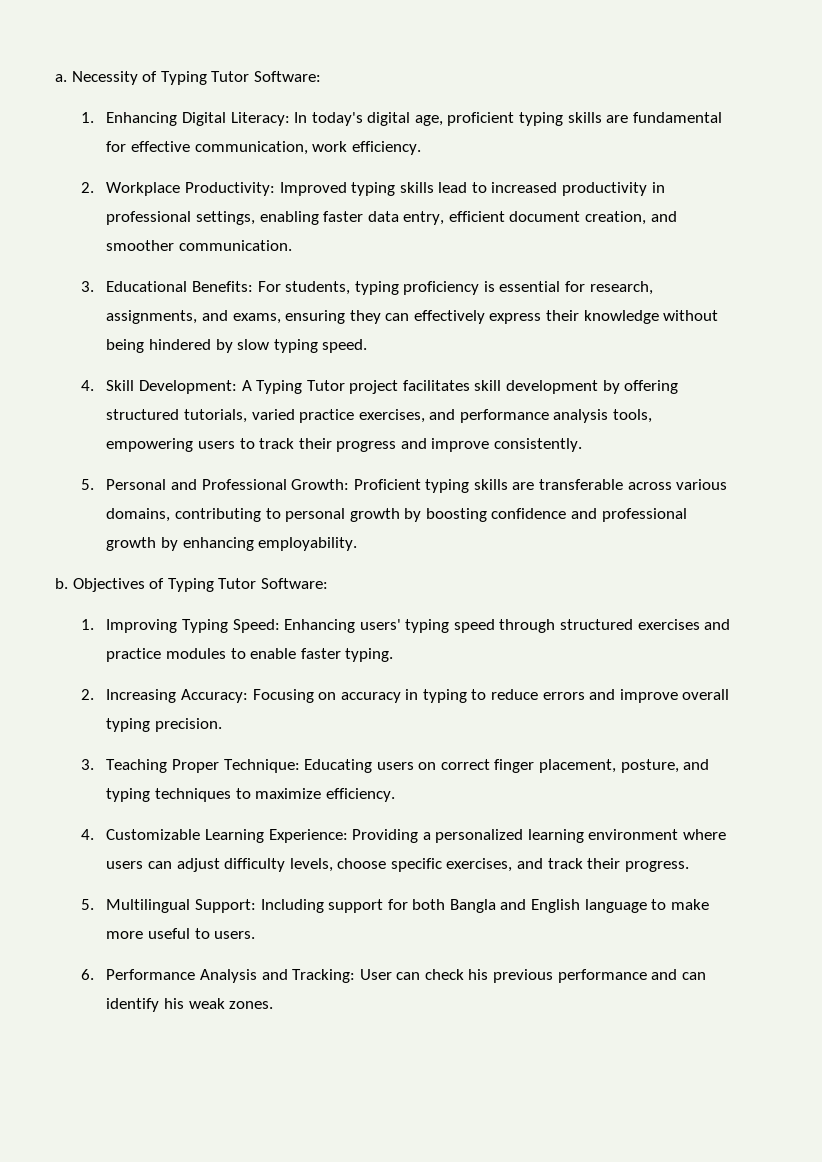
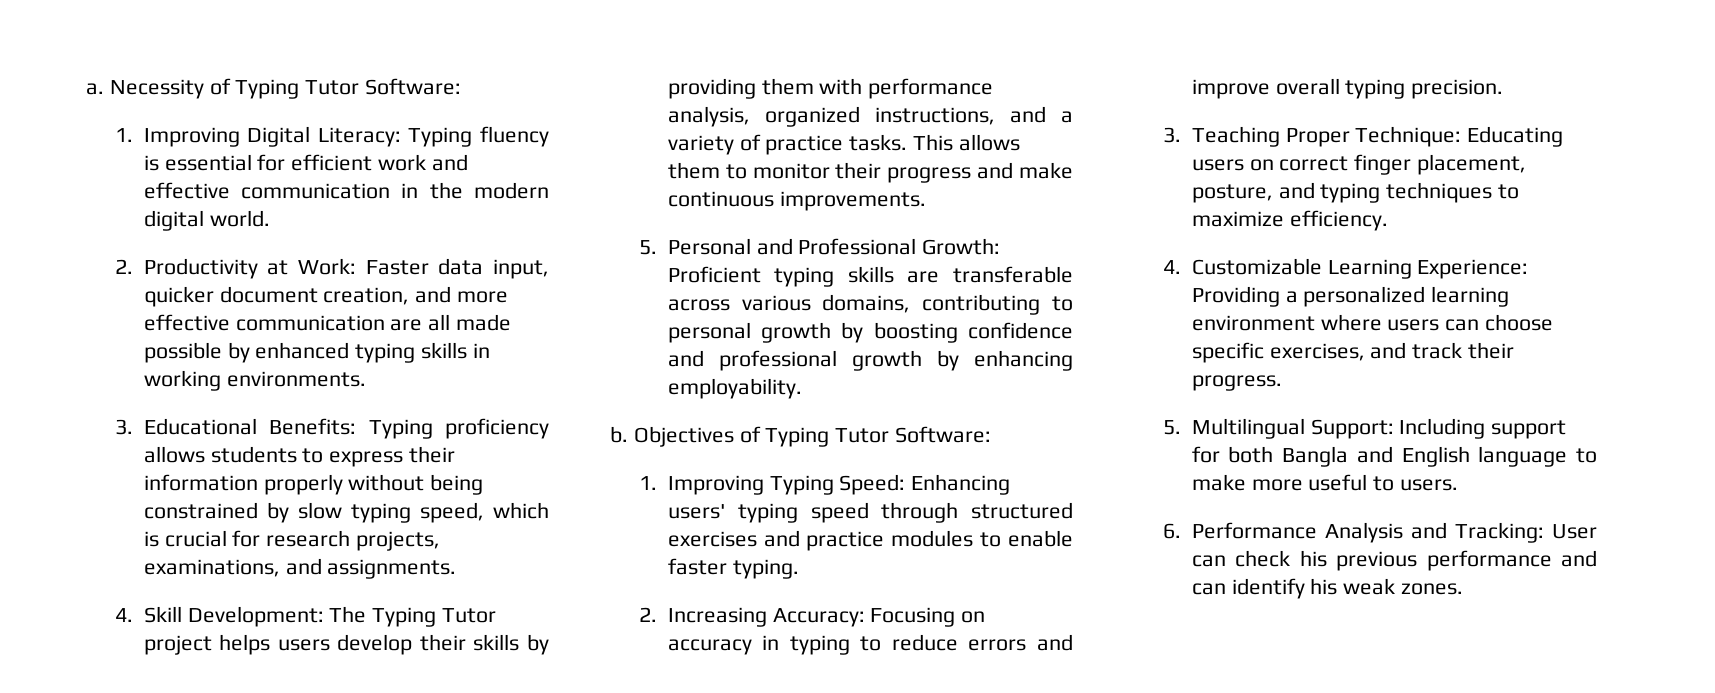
[106,112,178,126] Enhancing -> [143,127,240,147] Improving
[294,112,722,126] [106,141,421,155] [80,182,665,196] [106,211,677,225] [106,240,292,251] [80,281,653,295] [106,310,659,324] In today's digital age, proficient typing skills are fundamental for effective communication, work efficiency. // 2. Workplace Productivity: Improved typing skills lead to increased productivity in professional settings, enabling faster data entry, efficient document creation, and smoother communication. // 3. Educational Benefits: For students, typing proficiency is essential for research, assignments, and exams, ensuring they can effectively express their knowledge -> [408,126,549,147] [143,154,468,171] [143,182,549,199] [143,210,270,231] [114,258,549,279] [143,286,508,307] [143,314,511,331] [143,342,490,363] [143,370,366,391] [114,418,549,439] [143,446,455,467] [143,474,343,495] Typing fluency is essential for efficient work and effective communication in the modern digital world. // 2. Productivity at Work: Faster data input, quicker document creation, and more effective communication are all made possible by enhanced typing skills in working environments. // 3. Educational Benefits: Typing proficiency allows students to express their information properly
[148,339,211,350] hindered -> [143,502,258,519] constrained
[322,339,368,353] speed. -> [419,502,549,523] [143,530,440,551] [143,558,457,579] speed, which is crucial for research projects, examinations, and assignments.
[241,380,252,391] A -> [329,606,367,623] The
[402,380,679,394] [106,409,653,423] [106,438,583,452] facilitates skill development by offering structured tutorials, varied practice exercises, and performance analysis tools, empowering users to track their progress and improve consistently. -> [219,634,549,655] [667,78,994,99] [667,106,1073,127] [667,134,1020,155] [667,162,1073,183] [667,191,926,211] helps users develop their skills by providing them with performance analysis, organized instructions, and a variety of practice tasks. This allows them to monitor their progress and make continuous improvements.
[176,858,333,872] adjust difficulty levels, -> (1480, 325) none

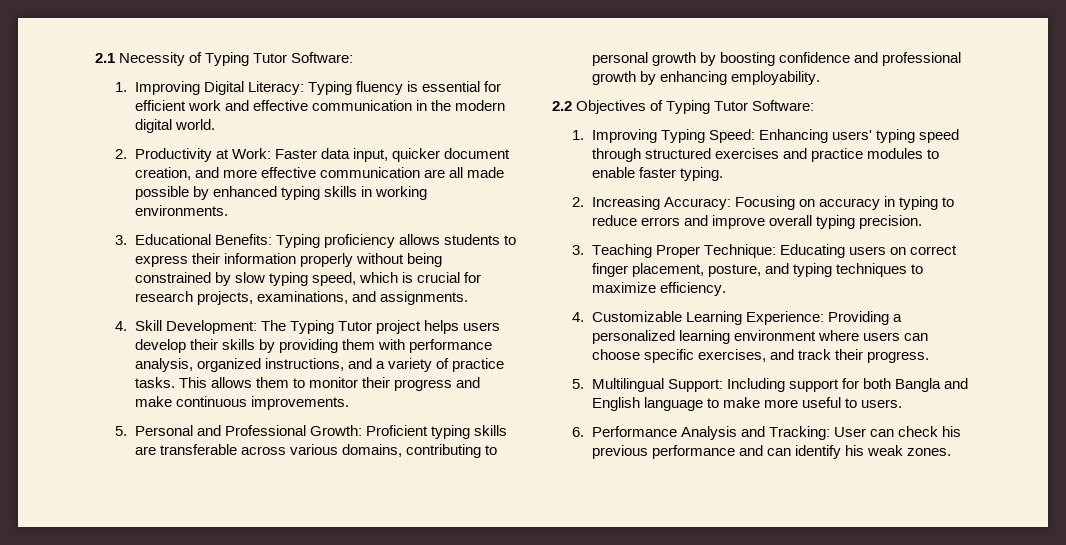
[86,83,104,95] a. -> [95,53,115,63] 2.1
[610,426,628,443] b. -> [552,101,572,111] 2.2

